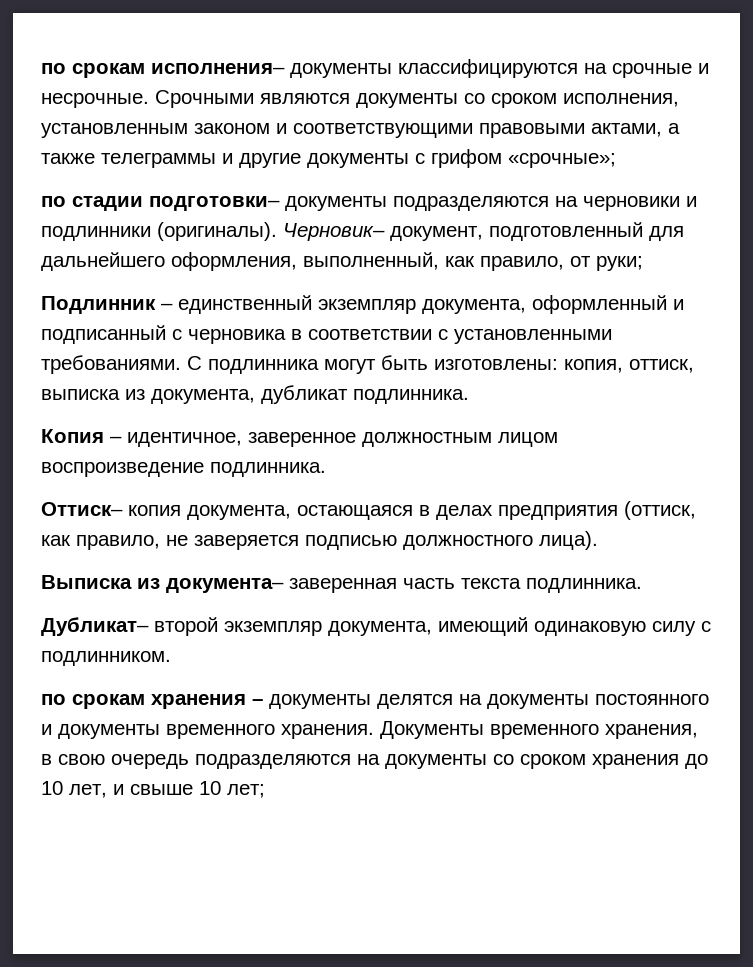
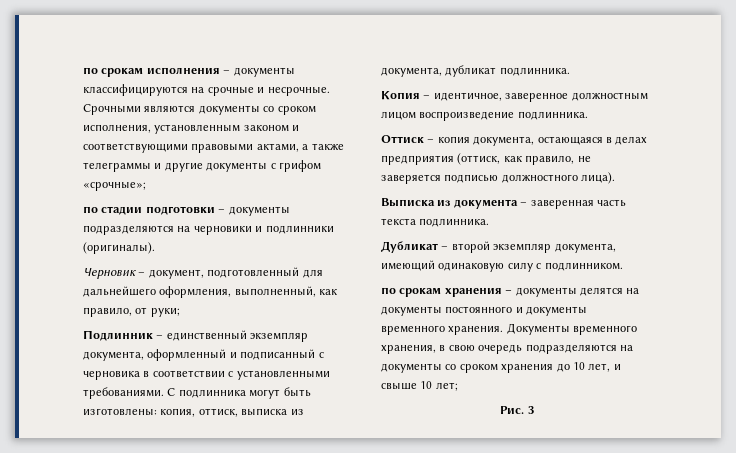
[41,63,285,78] по срокам исполнения– -> [83,67,231,77] по срокам исполнения –
[149,196,280,211] подготовки– -> [145,206,226,215] подготовки –
[283,223,385,241] Черновик– -> [83,268,146,279] // Черновик –
[41,502,123,516] Оттиск– -> [381,135,435,143] Оттиск –
[166,578,284,593] документа– -> [453,199,528,209] документа –
[41,617,149,636] Дубликат– -> [381,241,449,253] Дубликат –
(265, 791) none -> [500,406,534,414] // Рис. 3

